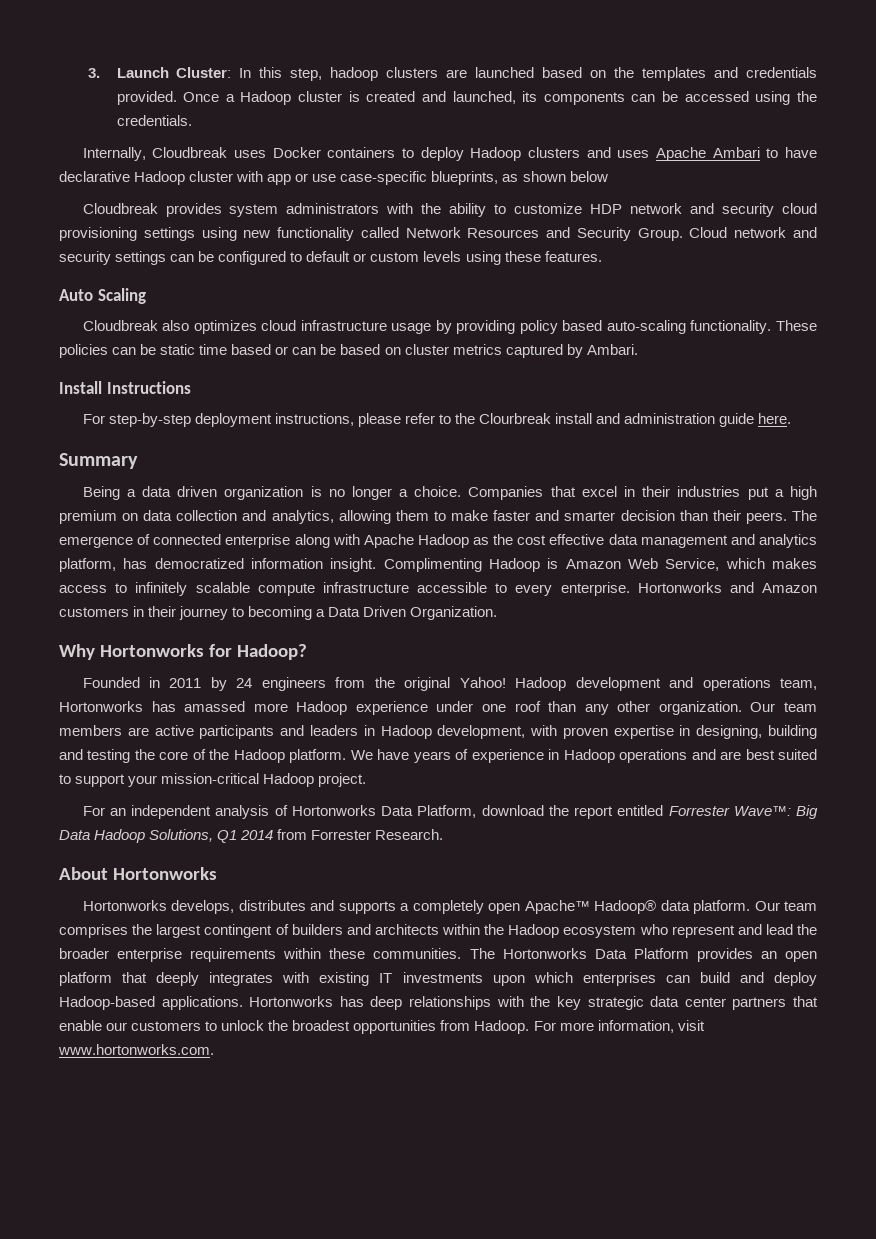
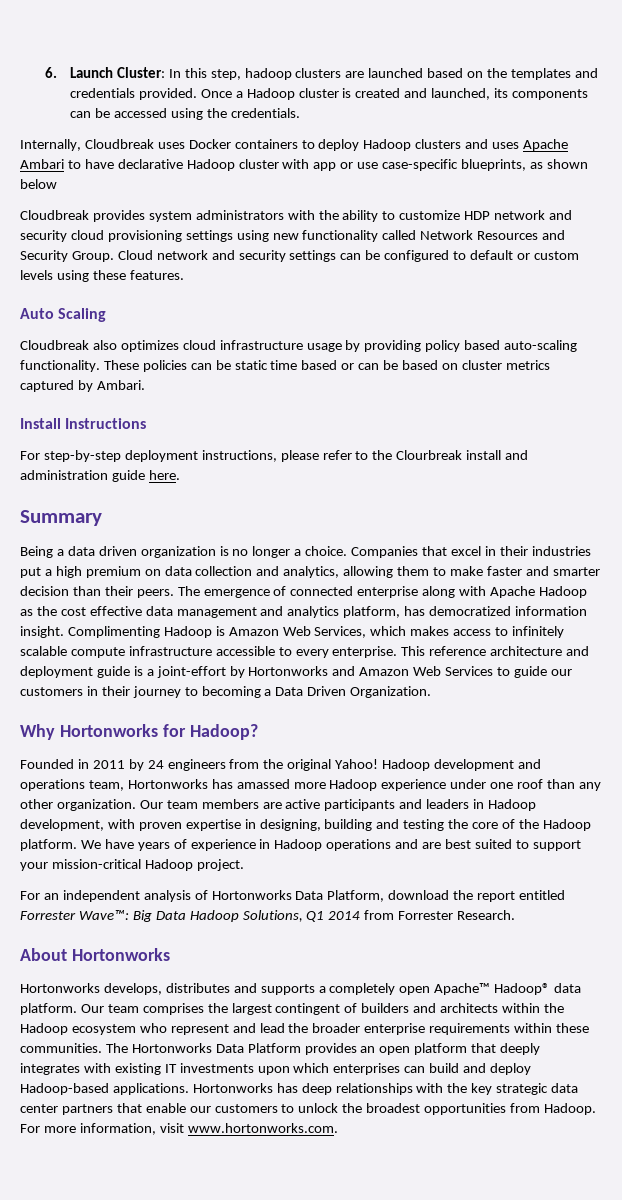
[87,68,100,78] 3. -> [44,67,57,78] 6.
[665,558,720,571] Service, -> [314,626,367,638] Services,
[637,582,817,593] Hortonworks and Amazon -> [401,646,590,656] [20,666,572,678] This reference architecture and deployment guide is a joint-effort by Hortonworks and Amazon Web Services to guide our

